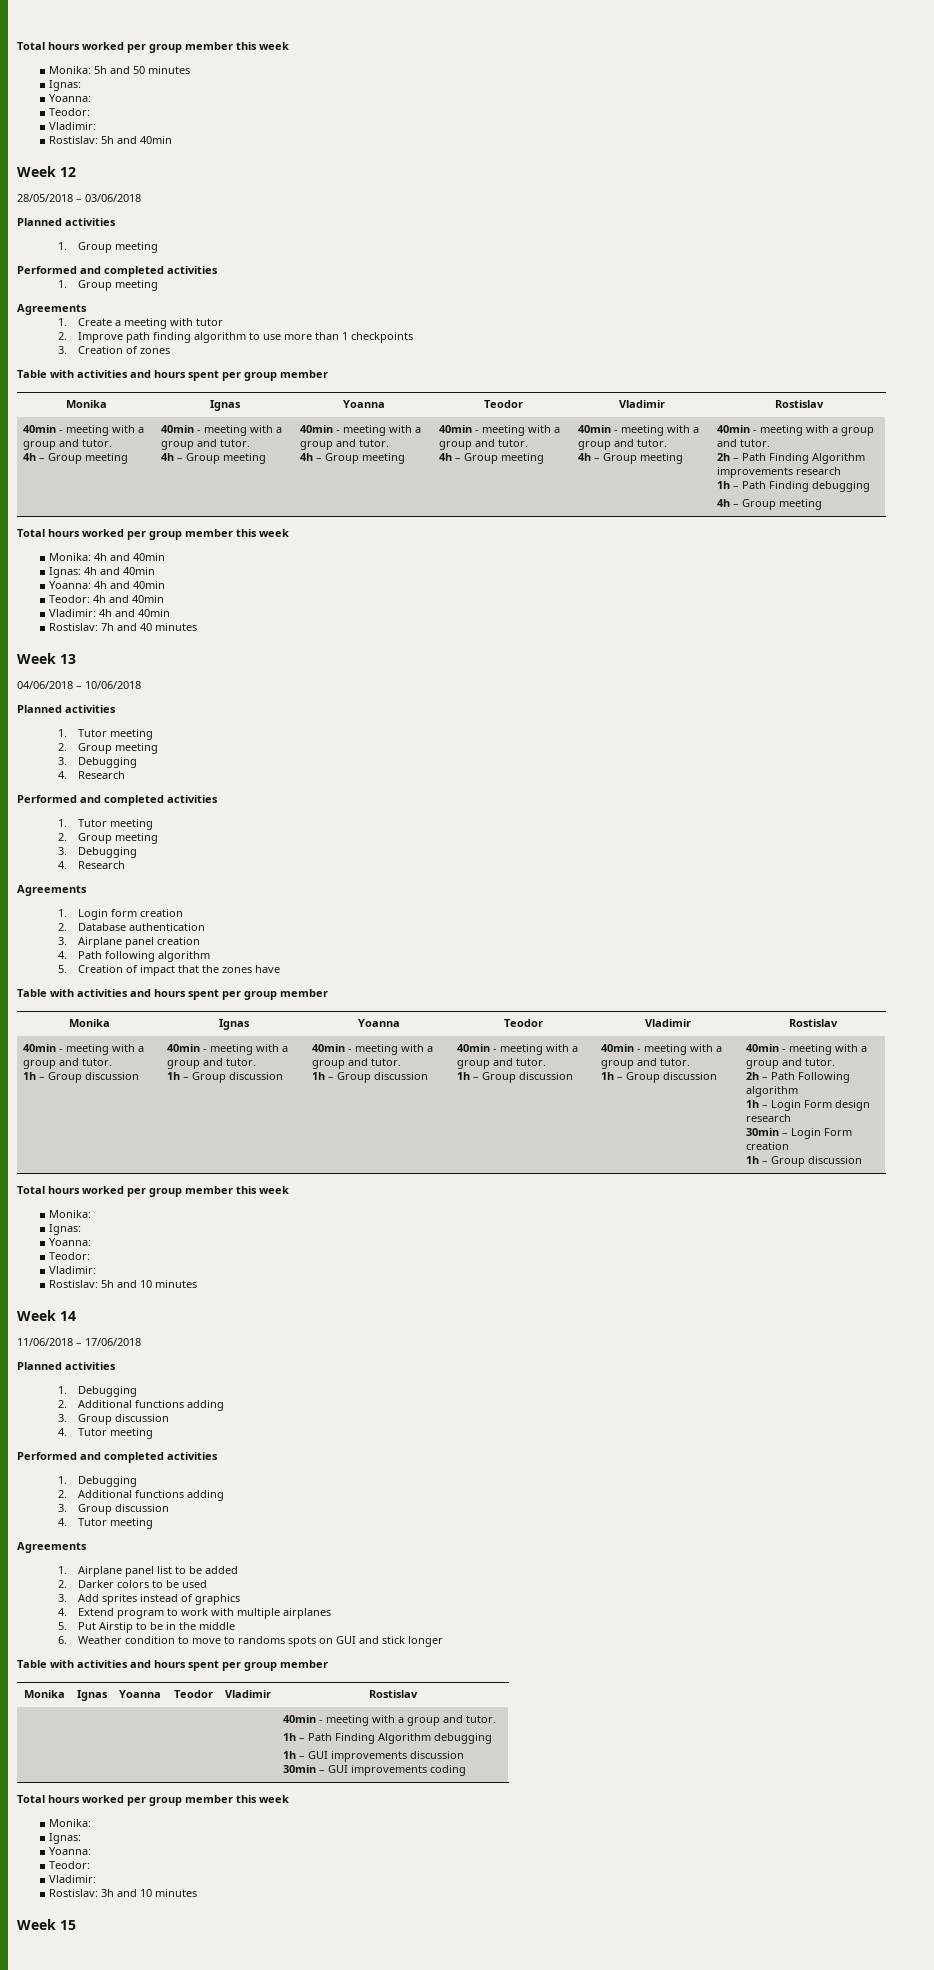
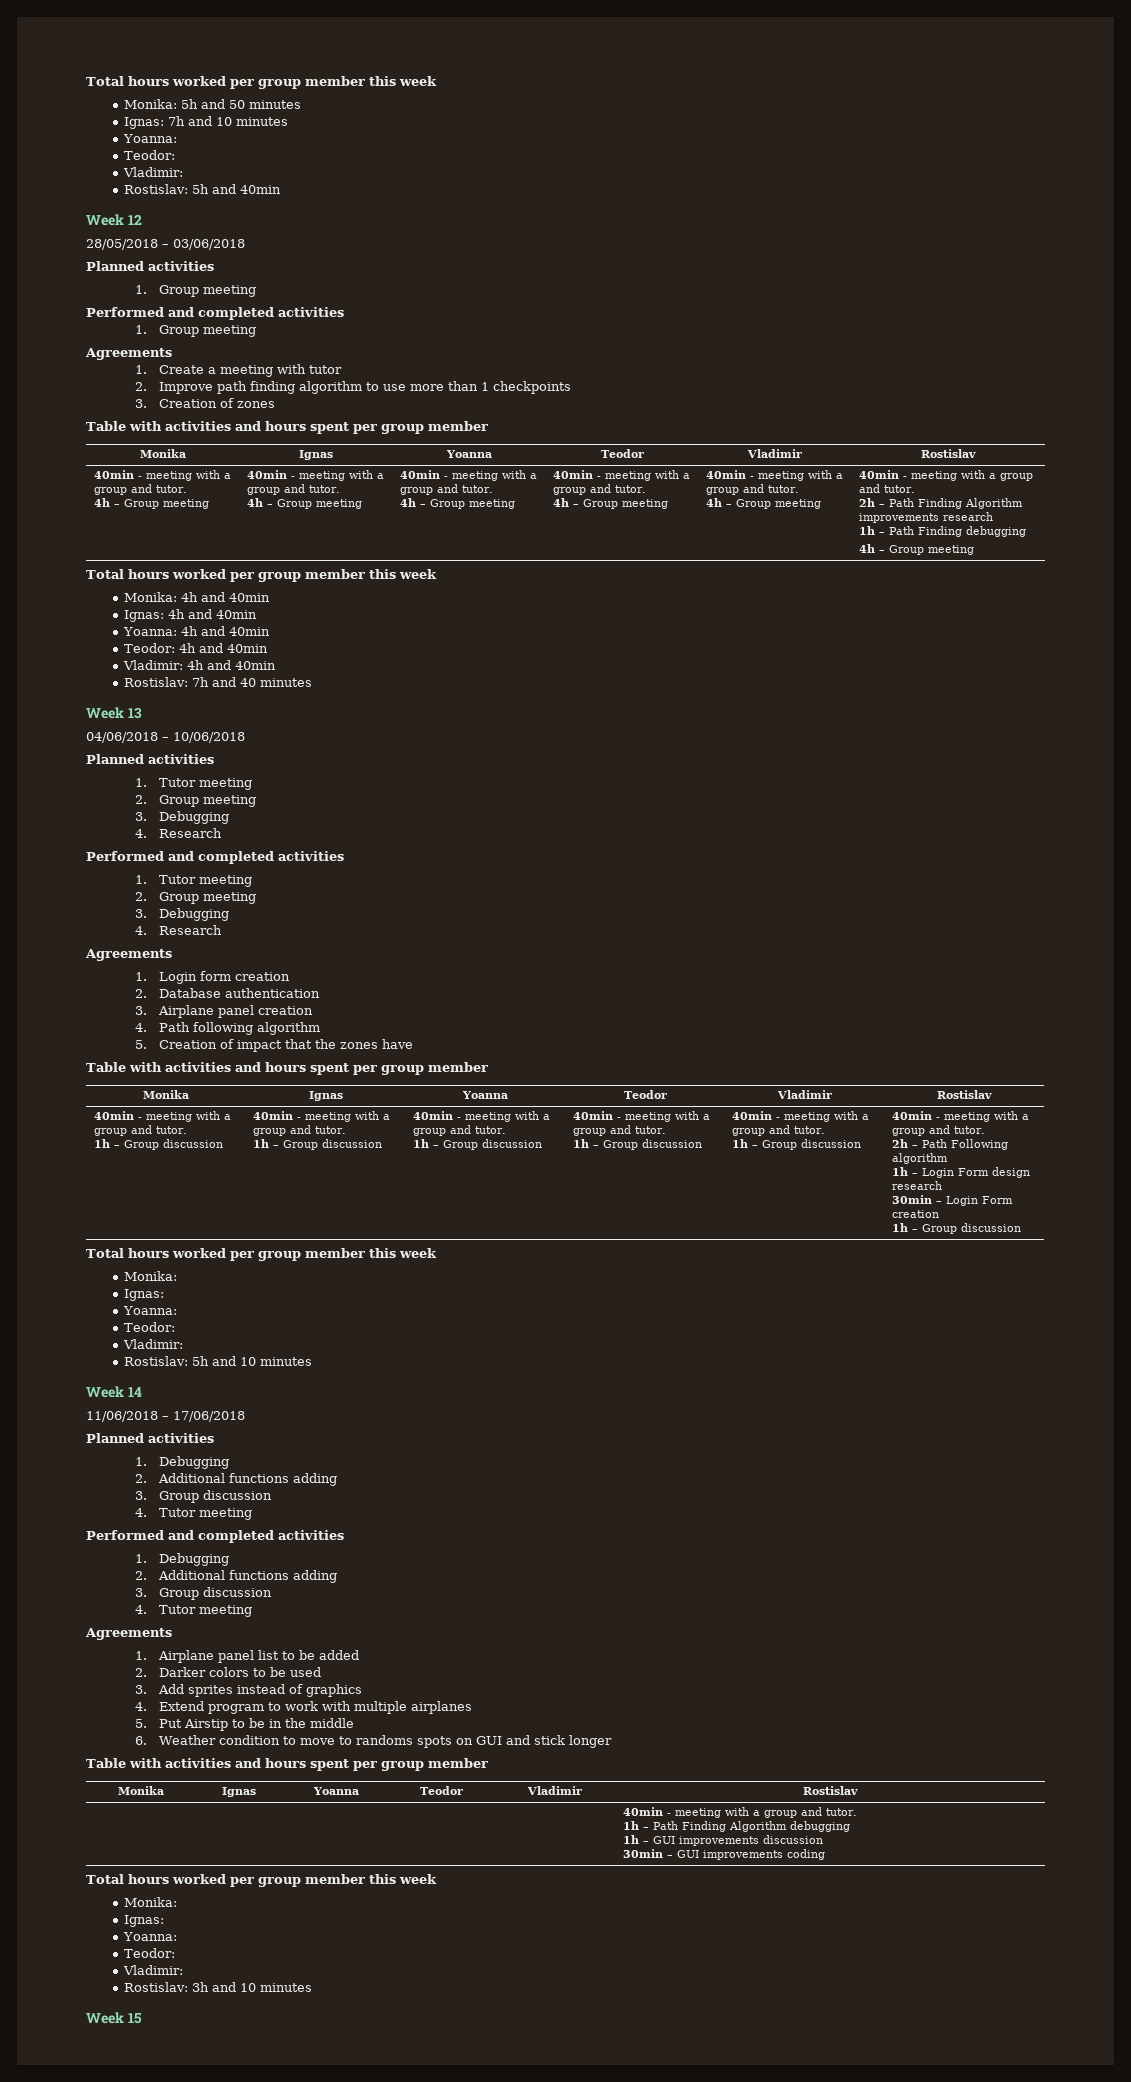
(82, 85) none -> [168,116,289,126] 7h and 10 minutes

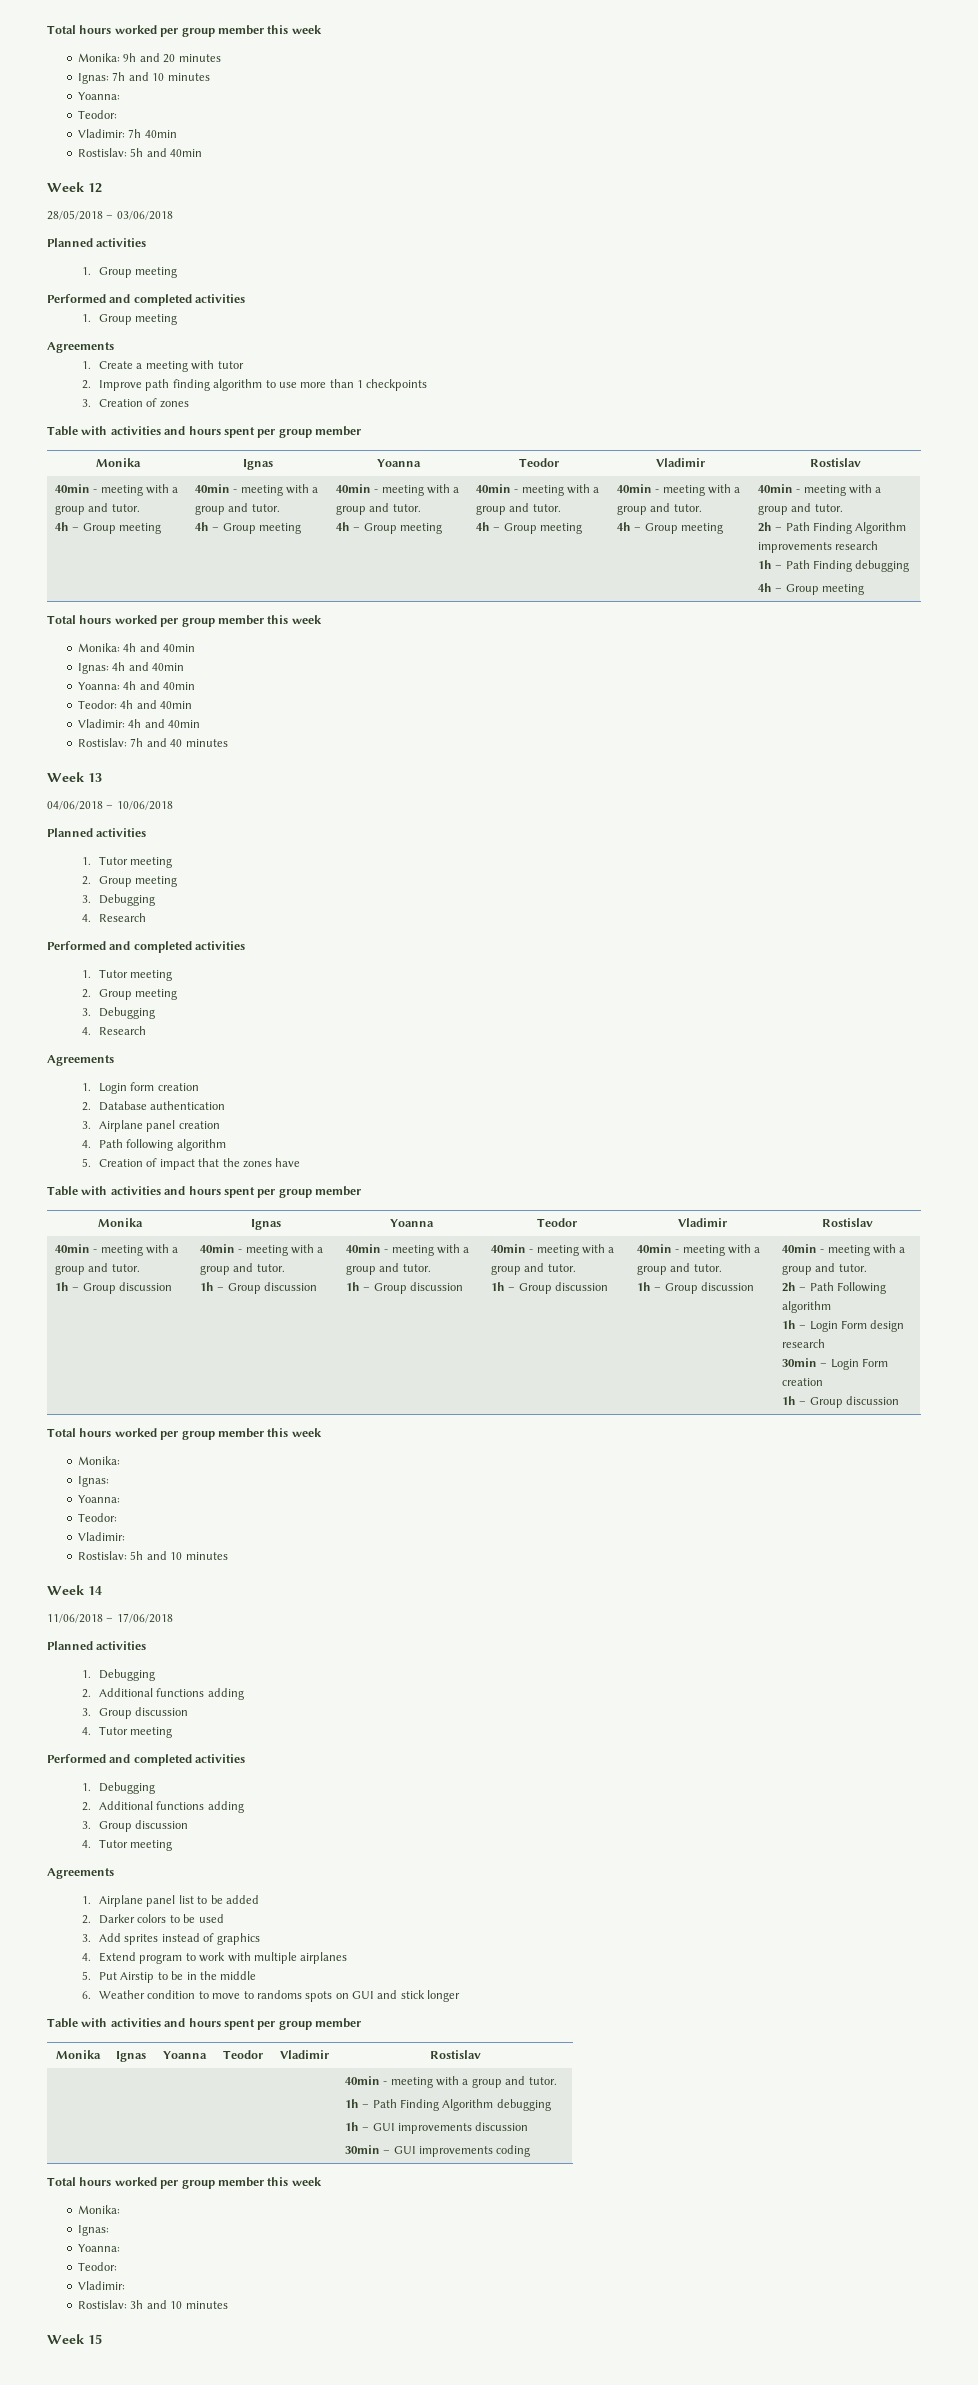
[86,76,437,89] [124,99,246,109] Total hours worked per group member this week // Monika: 5h and 50 -> [47,25,322,37] [78,53,176,63] Total hours worked per group member this week // Monika: 9h and 20
(184, 172) none -> [128,129,177,138] 7h 40min

